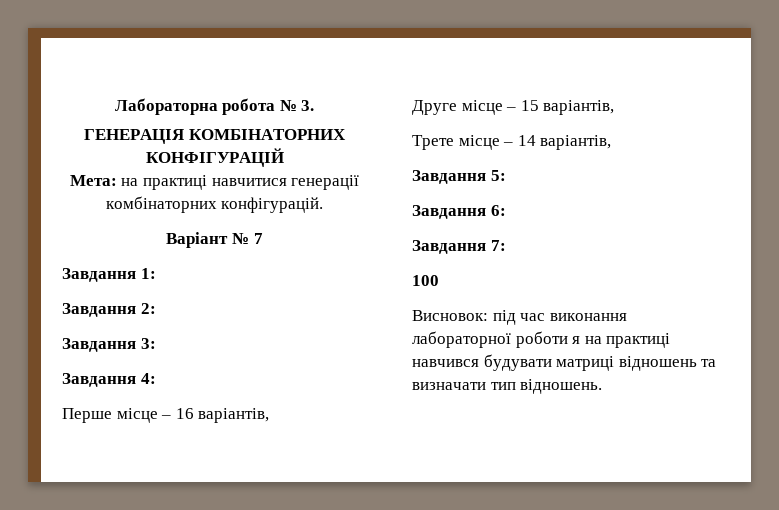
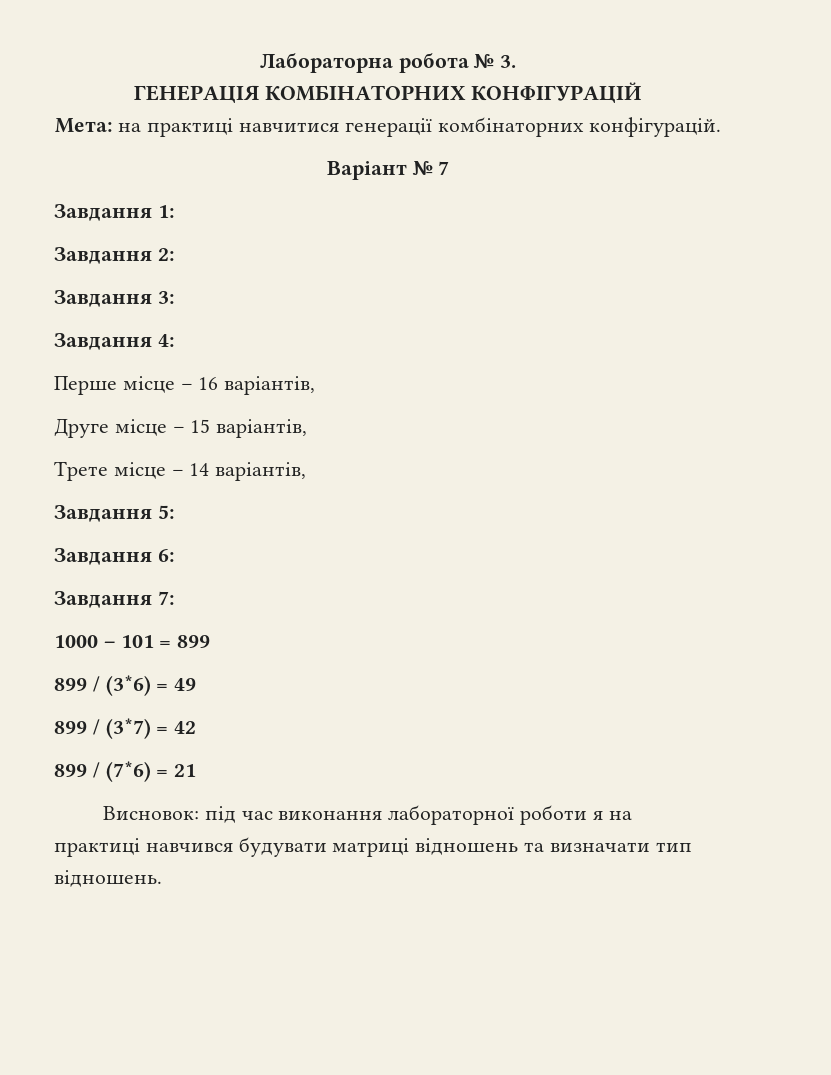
[412,275,439,286] 100 -> [54,635,211,648] [54,675,197,696] [54,718,197,739] [54,761,197,782] 1000 – 101 = 899 // 899 / (3*6) = 49 // 899 / (3*7) = 42 // 899 / (7*6) = 21

